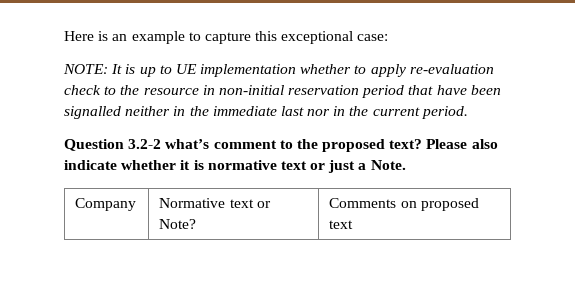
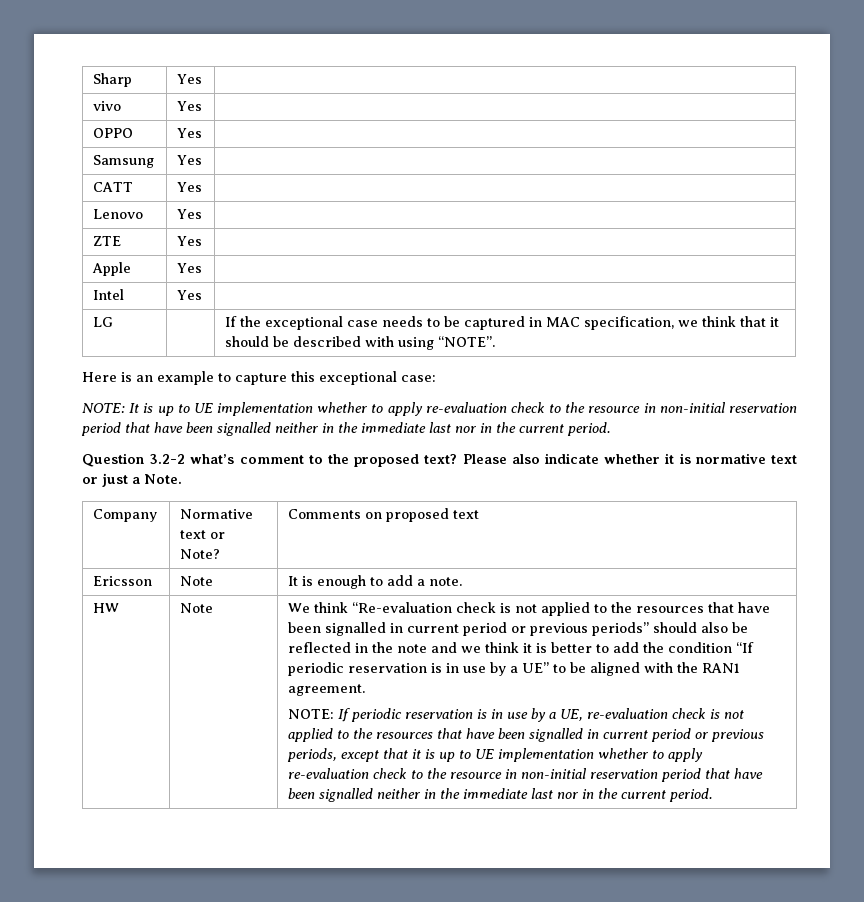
(64, 36) none -> [93,73,133,87] [177,74,203,84] [93,101,122,111] [177,101,203,111] [93,128,134,138] [177,128,203,138] [93,155,155,168] [177,155,203,165] [93,182,134,192] [177,182,203,192] [93,209,144,219] [177,209,203,219] [93,236,122,246] [177,236,203,246] [92,262,132,276] [177,263,203,273] [93,289,125,300] [177,290,203,300] [93,317,114,327] [225,316,780,330] [225,336,496,350] Sharp | Yes | // vivo | Yes | // OPPO | Yes | // Samsung | Yes | // CATT | Yes | // Lenovo | Yes | // ZTE | Yes | // Apple | Yes | // Intel | Yes | // LG | | If the exceptional case needs to be captured in MAC specification, we think that it should be described with using “NOTE”. //
(354, 224) none -> [93,576,153,586] [180,576,214,586] [288,575,463,589] [93,603,120,613] [180,603,214,613] [288,602,771,616] [288,622,749,636] [288,642,755,653] [288,662,741,676] [288,684,366,696] [288,708,745,722] [288,728,765,742] [287,748,704,762] [288,768,764,782] [288,788,713,802] // Ericsson | Note | It is enough to add a note. // HW | Note | We think “Re-evaluation check is not applied to the resources that have been signalled in current period or previous periods” should also be reflected in the note and we think it is better to add the condition “If periodic reservation is in use by a UE” to be aligned with the RAN1 agreement. // NOTE: If periodic reservation is in use by a UE, re-evaluation check is not applied to the resources that have been signalled in current period or previous periods, except that it is up to UE implementation whether to apply re-evaluation check to the resource in non-initial reservation period that have been signalled neither in the immediate last nor in the current period.

